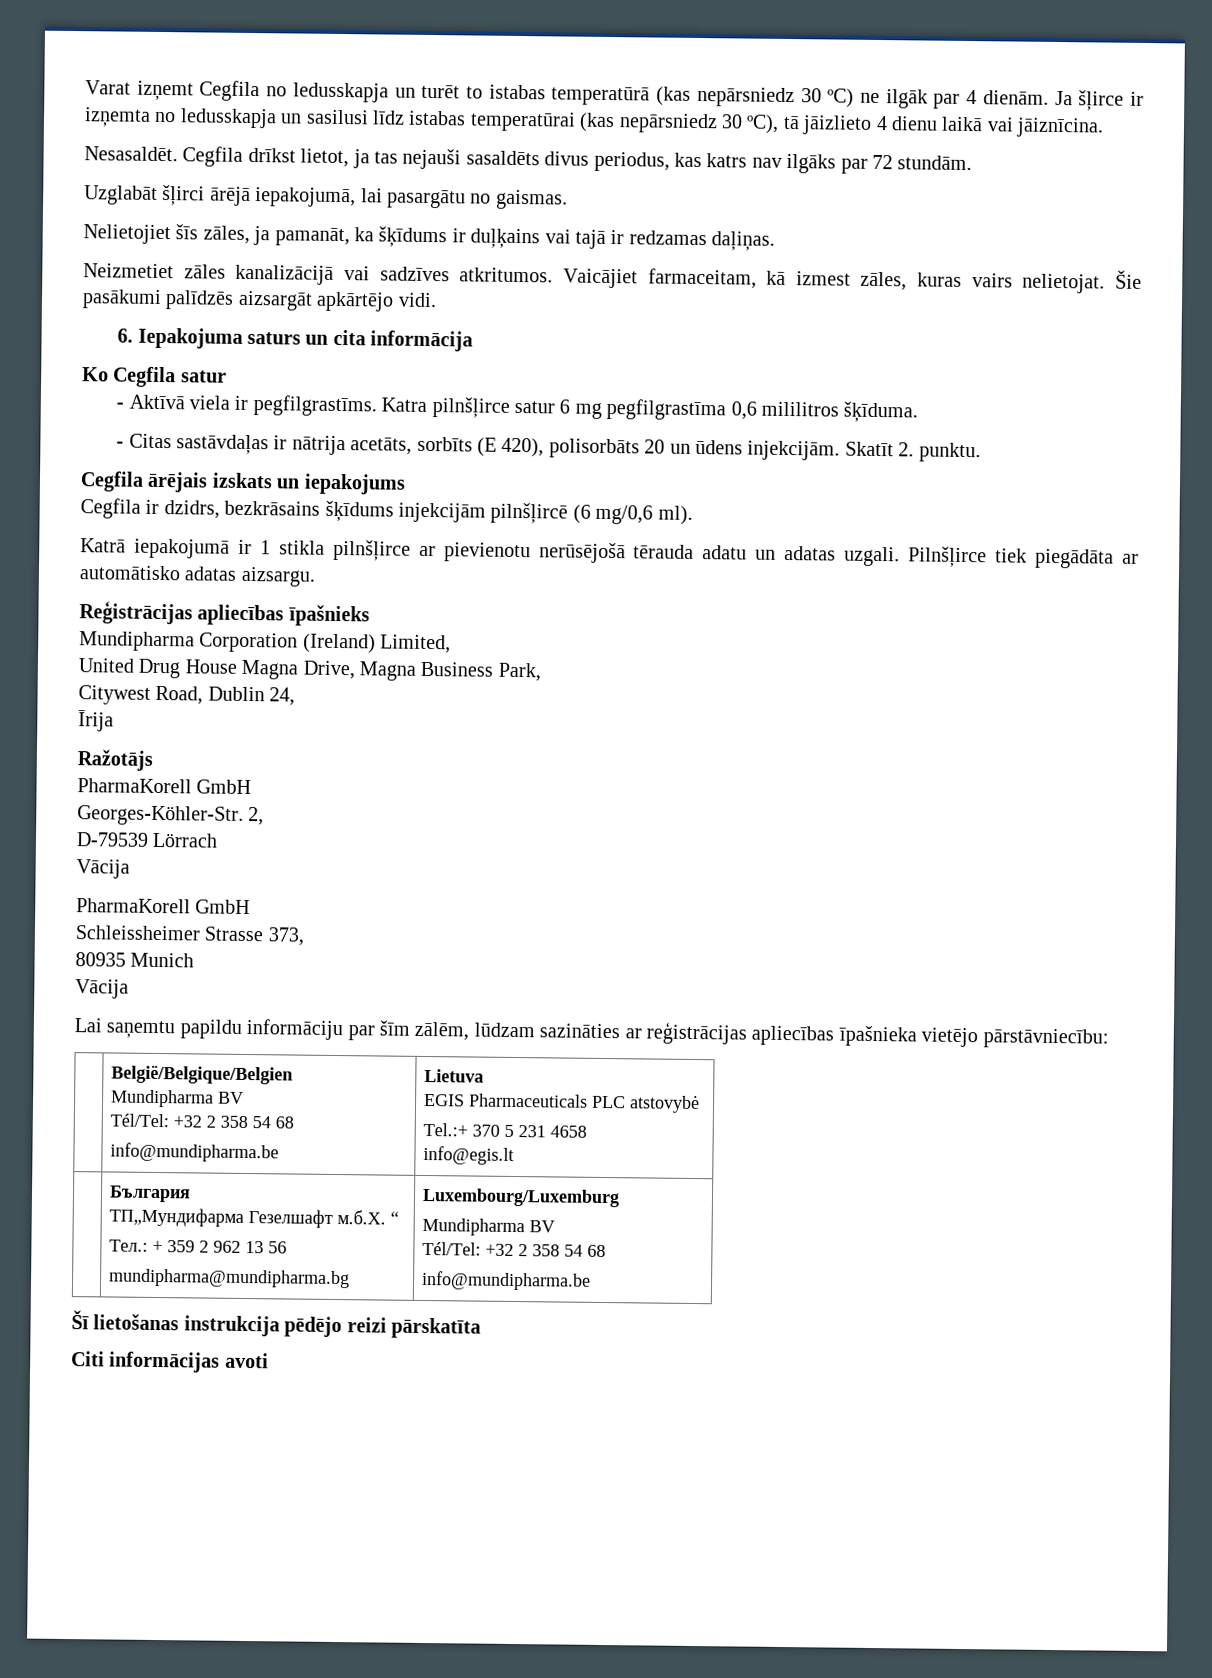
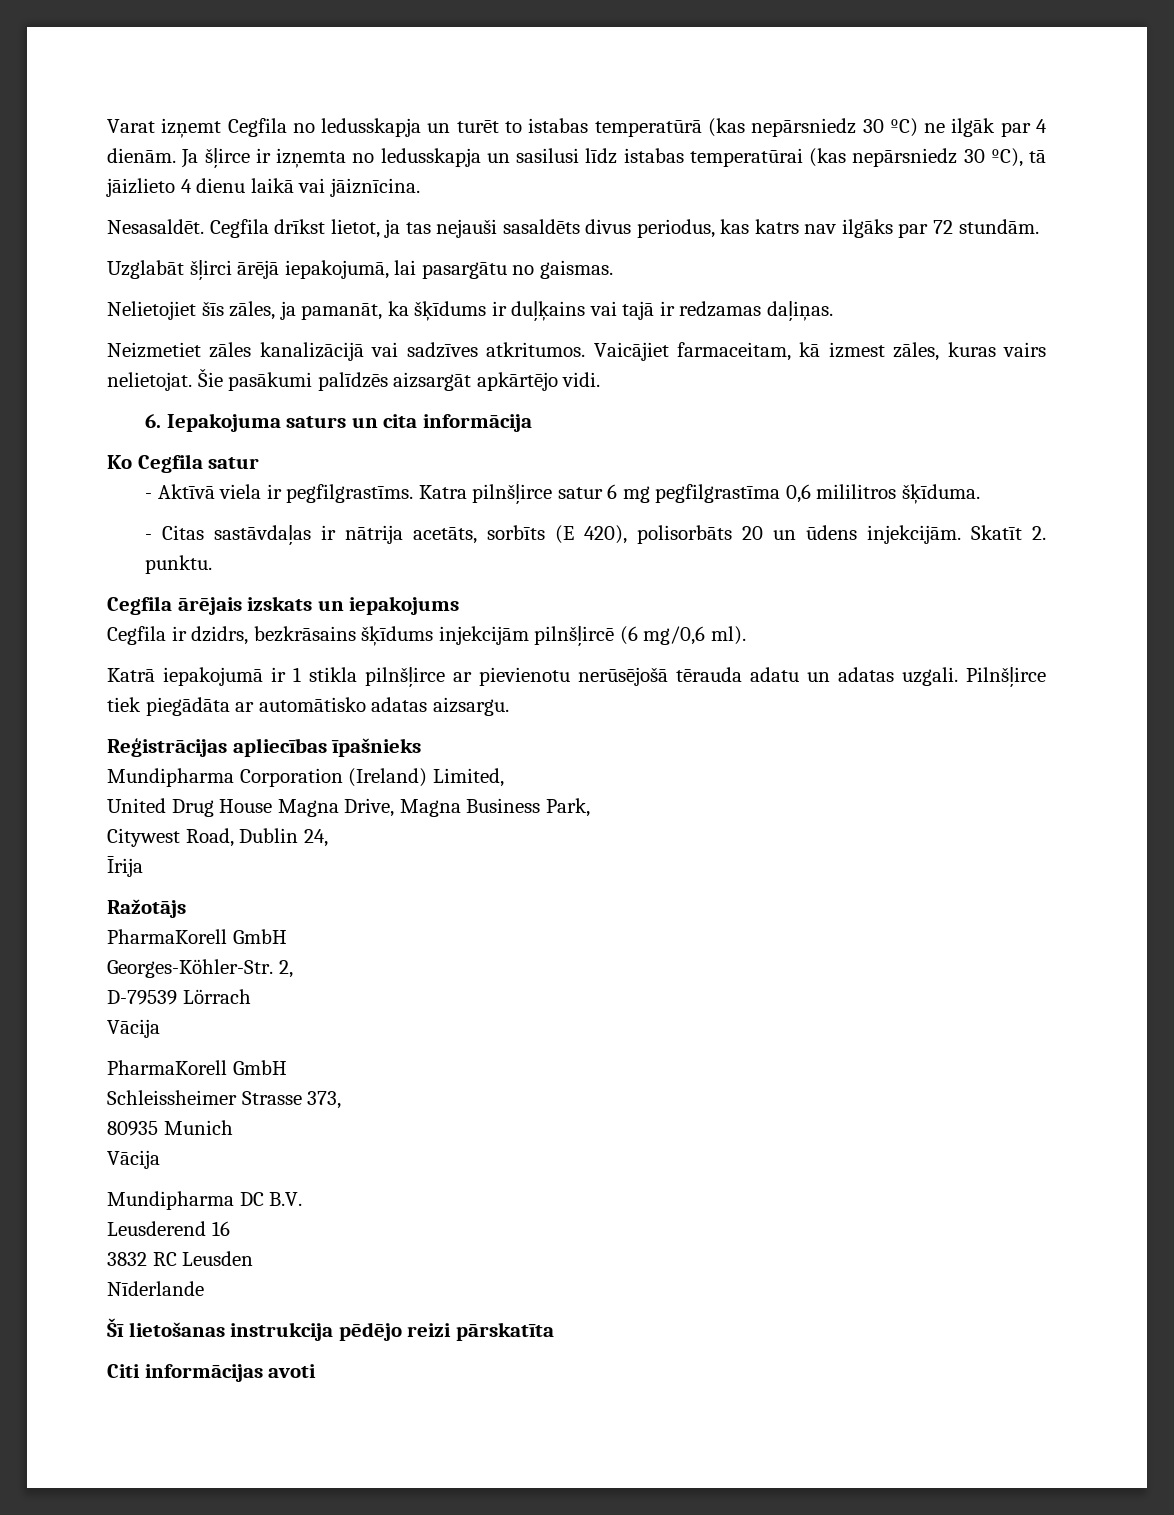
[74,1018,1109,1049] [111,1064,294,1085] [110,1089,245,1108] [110,1113,295,1129] [110,1142,280,1163] [424,1068,485,1083] [424,1093,701,1114] [423,1122,588,1138] [423,1145,515,1165] [109,1185,192,1203] [109,1207,400,1228] [109,1239,288,1254] [108,1268,351,1289] [422,1187,621,1208] [422,1217,556,1237] [422,1241,607,1258] [421,1270,592,1291] Lai saņemtu papildu informāciju par šīm zālēm, lūdzam sazināties ar reģistrācijas apliecības īpašnieka vietējo pārstāvniecību: // | België/Belgique/Belgien // Mundipharma BV // Tél/Tel: +32 2 358 54 68 // info@mundipharma.be | Lietuva // EGIS Pharmaceuticals PLC atstovybė // Tel.:+ 370 5 231 4658 // info@egis.lt // | България // ТП„Мундифарма Гезелшафт м.б.Х. “ // Teл.: + 359 2 962 13 56 // mundipharma@mundipharma.bg | Luxembourg/Luxemburg // Mundipharma BV // Tél/Tel: +32 2 358 54 68 // info@mundipharma.be -> [107,1191,303,1210] [107,1221,230,1236] [107,1251,254,1266] [107,1281,204,1296] Mundipharma DC B.V. // Leusderend 16 // 3832 RC Leusden // Nīderlande

